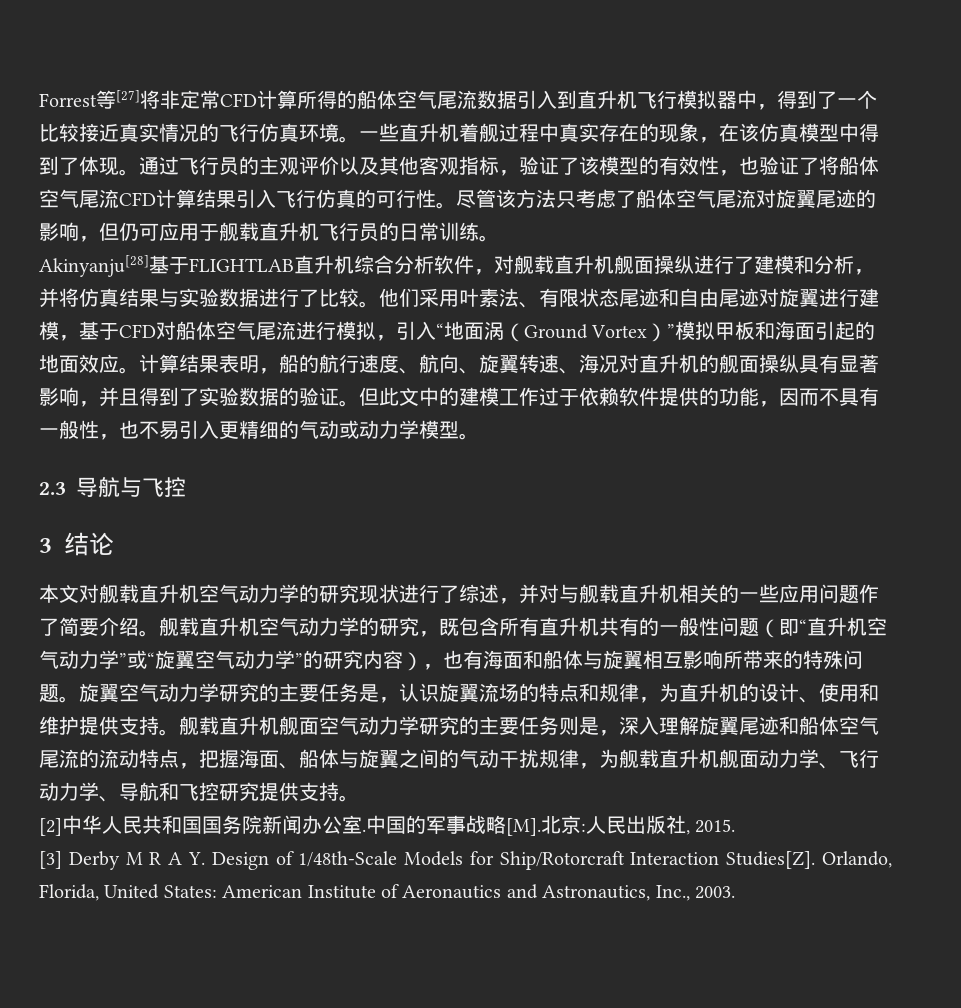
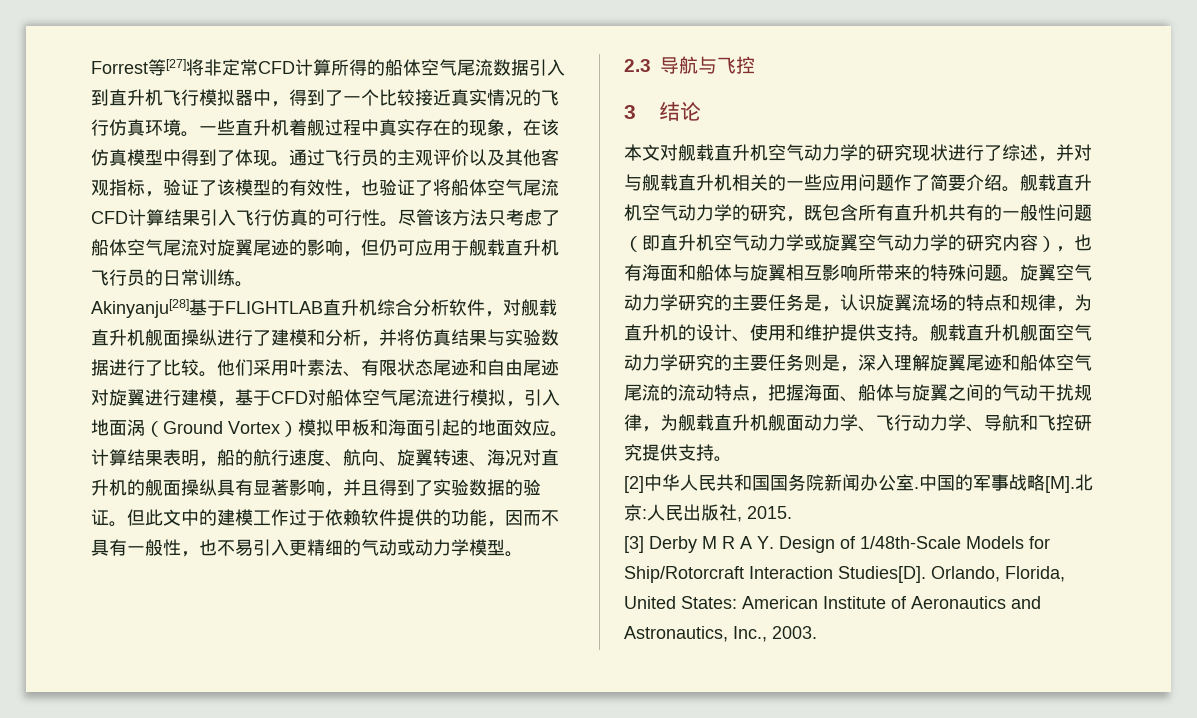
[436,323,444,338] “ -> (560, 397) none
[667,324,676,338] ” -> (298, 429) none
[799,617,887,636] [39,650,303,669] “直升机空气动力学”或“旋翼空气动力学” -> [660,234,948,251] 直升机空气动力学或旋翼空气动力学
[726,851,816,869] Studies[Z]. -> [838,566,926,583] Studies[D].

